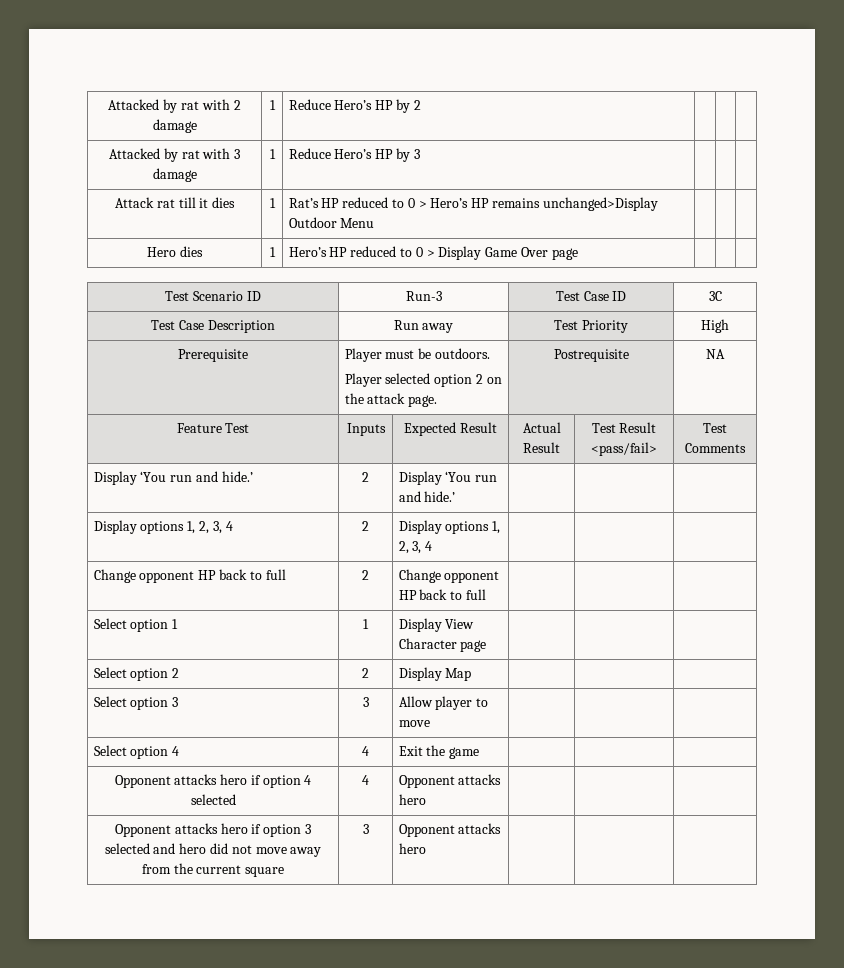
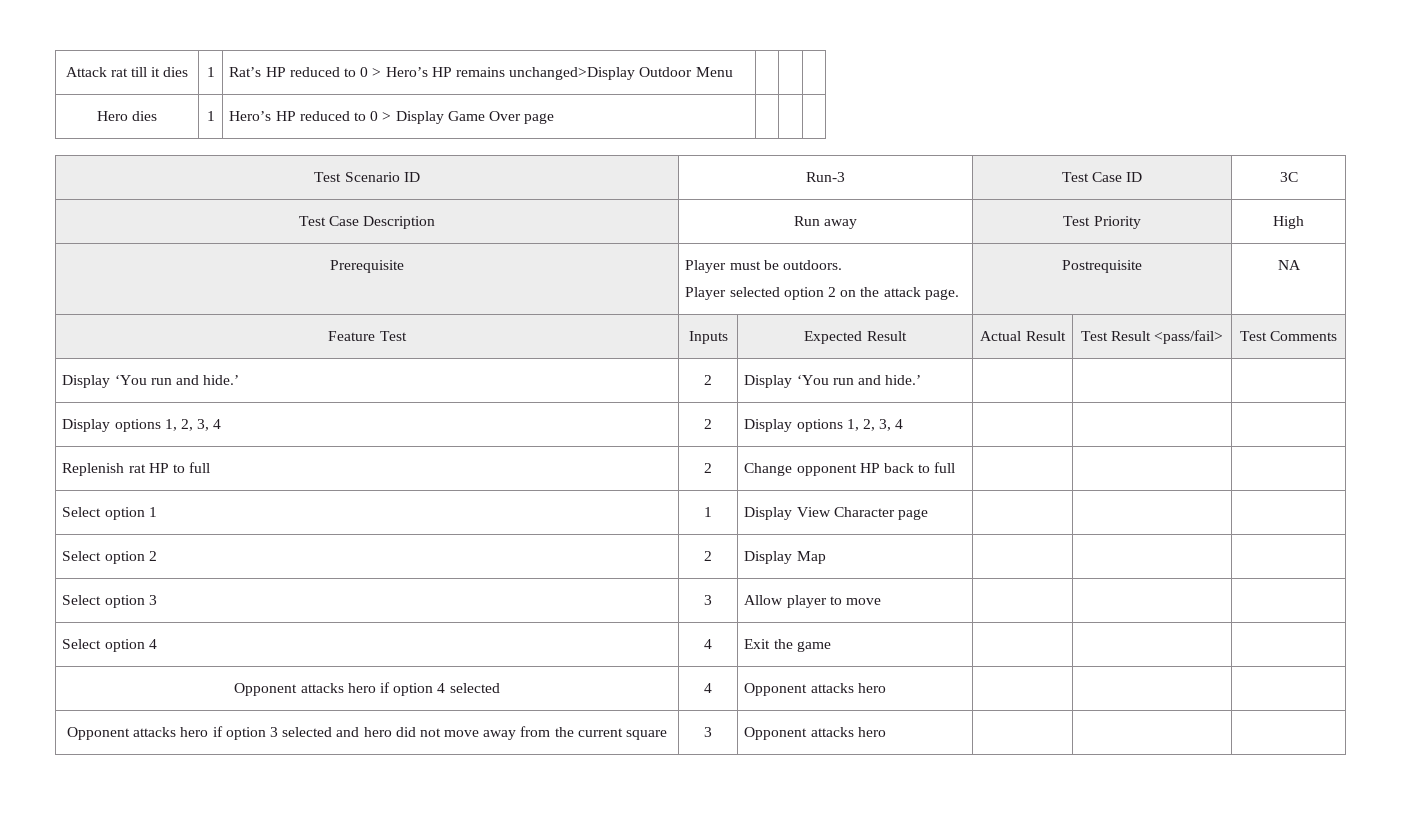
[108,99,241,113] [152,119,197,133] [269,100,276,110] [288,99,421,113] [108,148,241,162] [152,168,197,182] [269,149,276,159] [288,148,420,162] Attacked by rat with 2 damage | 1 | Reduce Hero’s HP by 2 | | | // Attacked by rat with 3 damage | 1 | Reduce Hero’s HP by 3 | | | // -> (65, 72) none
[93,569,248,583] Change opponent HP back -> [62,463,169,476] Replenish rat HP

